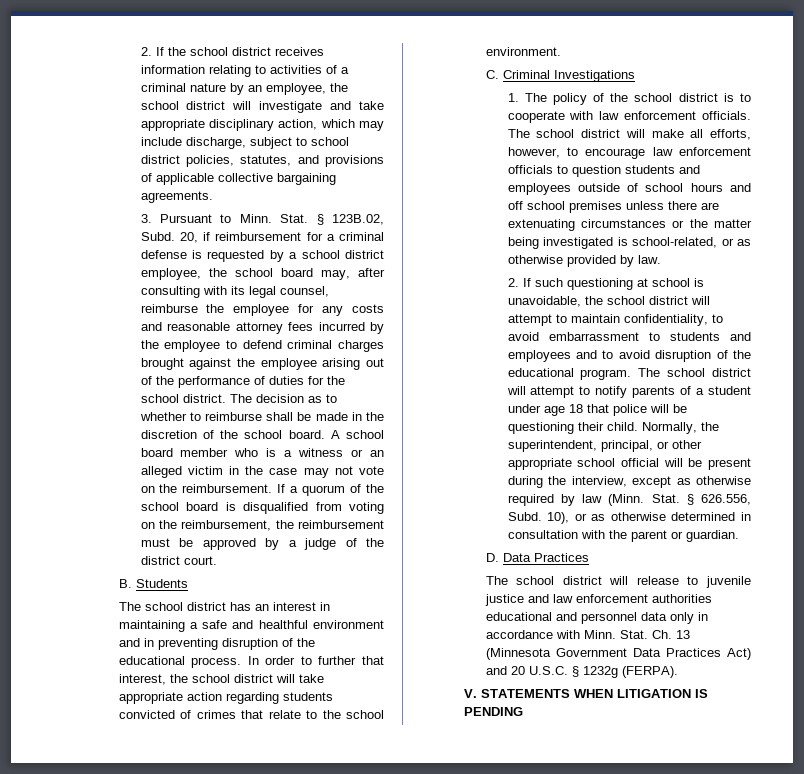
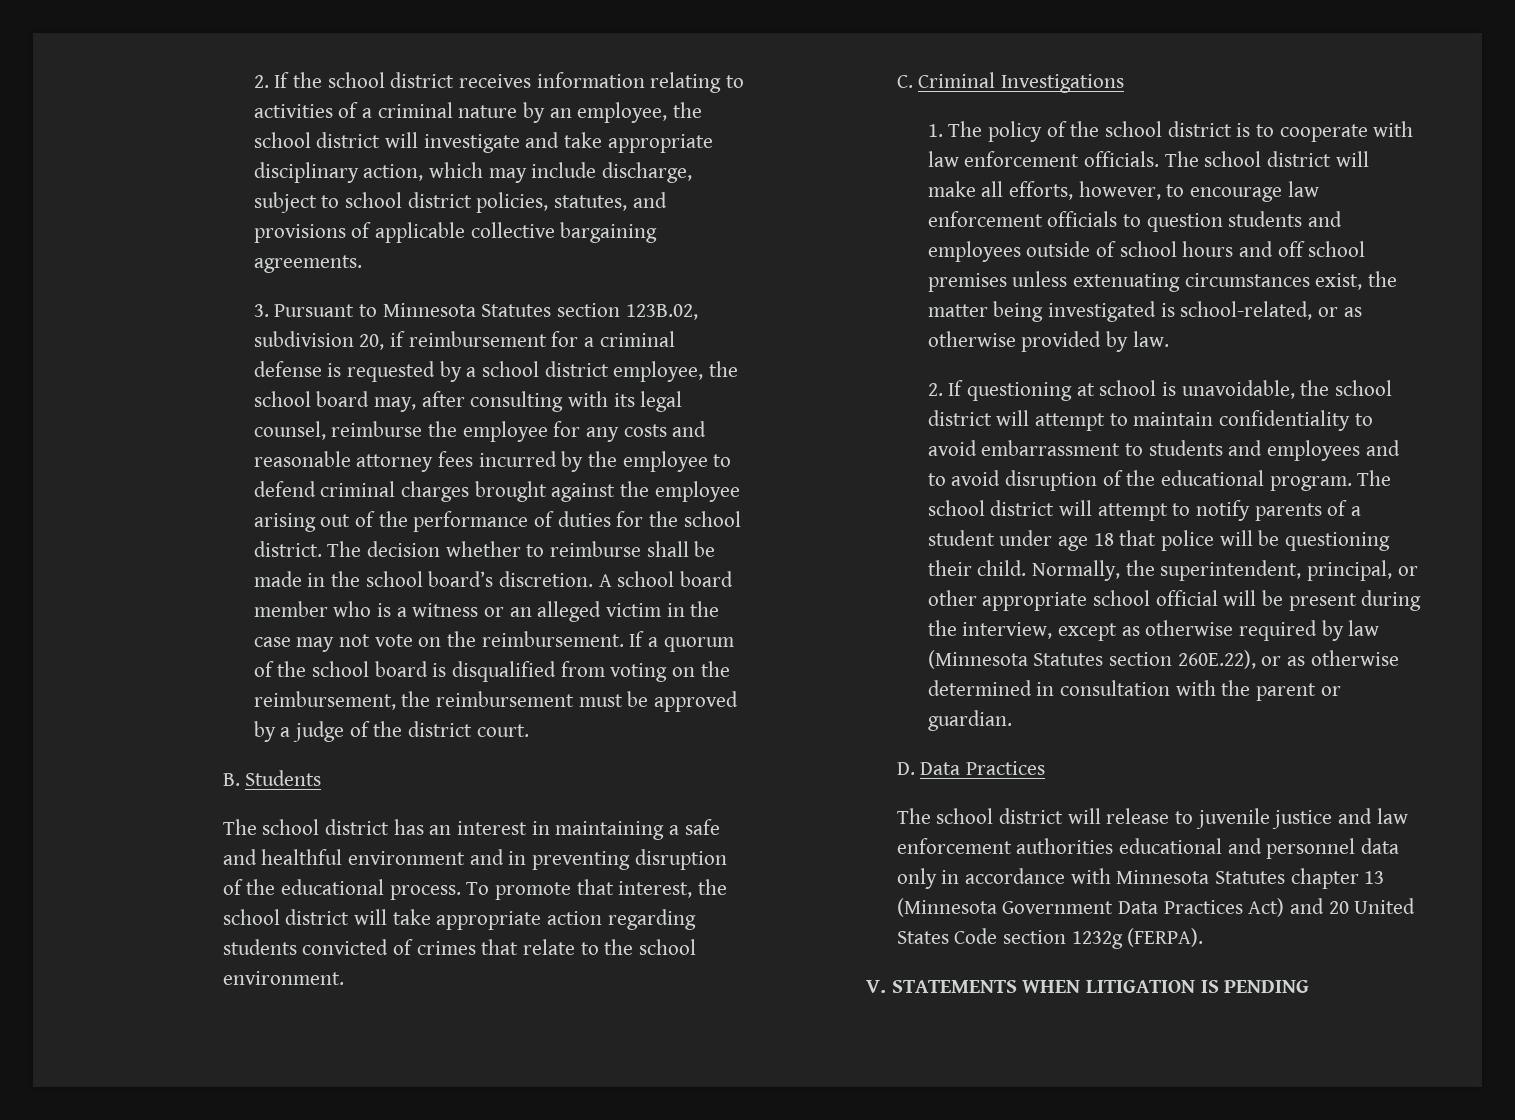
[239,214,384,225] [140,232,175,241] Minn. Stat. § 123B.02, Subd. -> [382,303,698,320] [253,331,354,347] Minnesota Statutes section 123B.02, subdivision
[307,394,337,403] as to -> (440, 549) none
[140,430,325,439] discretion of the school board. -> [365,571,594,587] school board’s discretion.
[247,656,357,665] In order to further -> [466,882,572,900] To promote
[667,201,719,210] there are -> (1068, 279) none
[672,220,685,228] or -> [1315,273,1363,290] exist,
[534,278,563,287] such -> (964, 388) none
[623,314,708,326] confidentiality, -> [1219,410,1351,431] confidentiality
[608,494,751,506] [507,512,570,524] (Minn. Stat. § 626.556, Subd. 10), -> [927,650,1256,669] (Minnesota Statutes section 260E.22),
[583,630,672,639] Minn. Stat. Ch. -> [1116,868,1359,889] Minnesota Statutes chapter
[528,666,579,677] U.S.C. § -> [1354,898,1416,914] [896,928,1067,944] United States Code section

